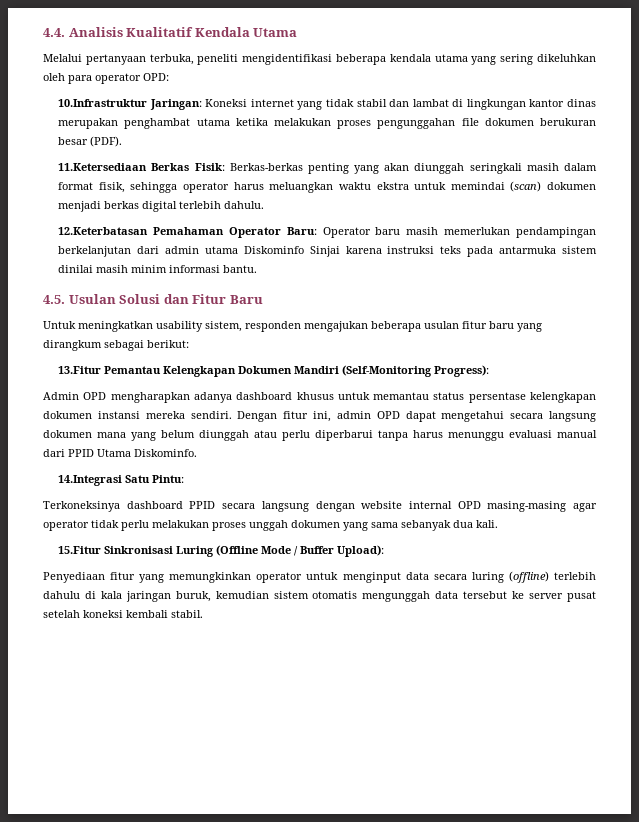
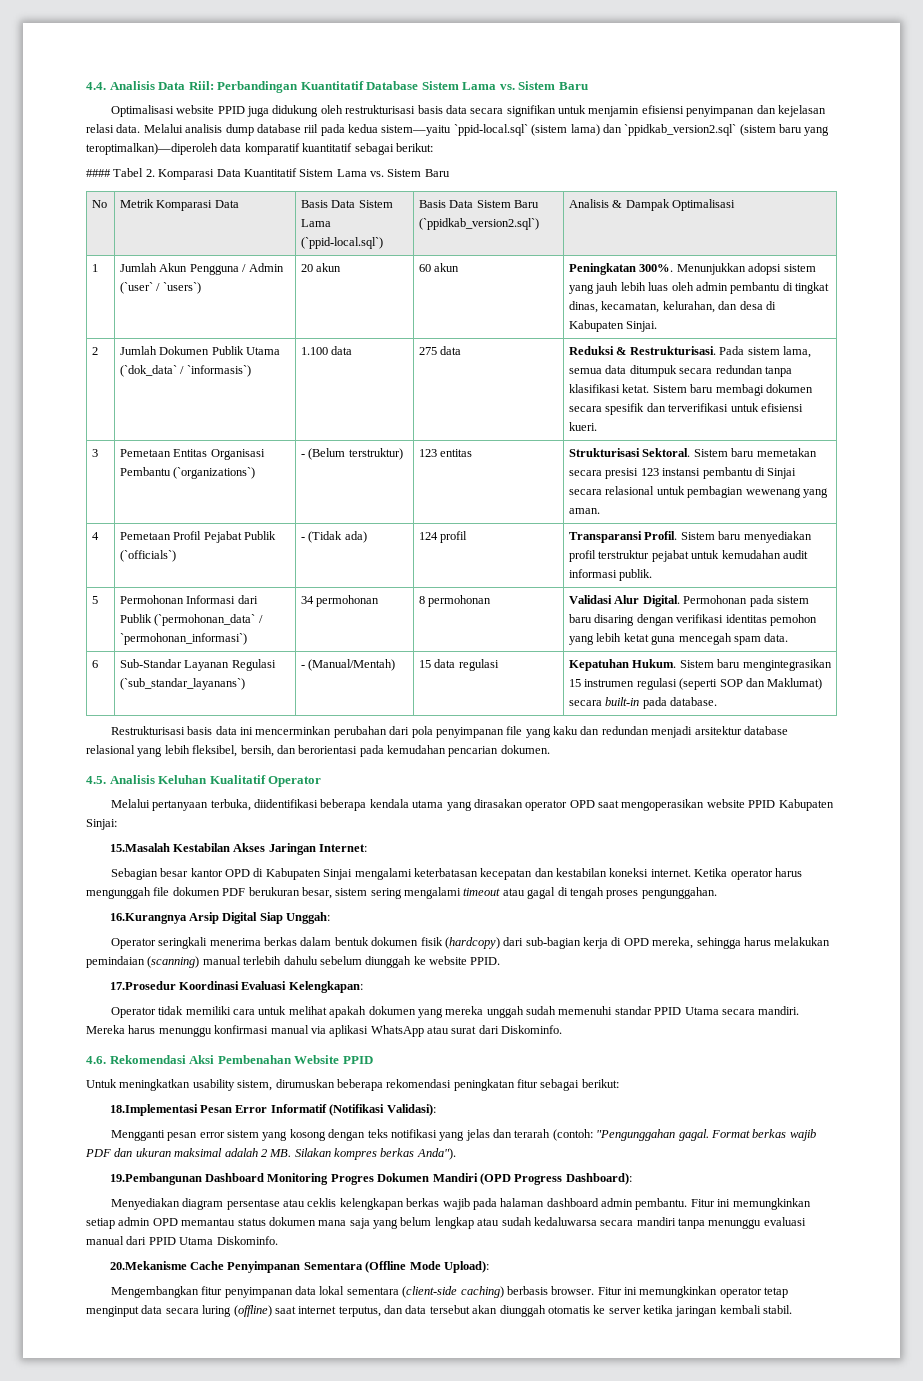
[126,27,298,37] Kualitatif Kendala Utama -> [158,81,588,93] [110,105,826,117] [86,124,830,136] [86,143,433,155] [86,168,450,180] [92,200,108,208] [120,199,239,211] [301,200,393,208] [301,219,332,227] [301,237,384,249] [419,200,540,208] [419,218,540,230] [569,199,736,211] [92,264,99,272] [120,263,284,275] [120,282,201,294] [301,263,342,272] [419,263,460,272] [569,263,816,275] [569,282,830,294] [569,301,776,313] [569,320,658,332] [92,347,99,355] [120,346,281,355] [120,365,251,377] [301,346,353,355] [419,346,462,355] [569,346,811,358] [569,365,792,377] [569,384,813,396] [569,403,803,415] [569,422,598,431] [92,449,99,457] [120,449,265,460] [120,467,256,479] [301,448,403,460] [419,449,473,457] [569,448,817,457] [569,467,797,479] [569,486,828,498] [569,508,601,514] [92,532,100,540] [120,531,277,543] [120,550,177,562] [301,531,367,543] [419,531,468,543] [569,531,812,543] [569,550,808,562] [569,569,653,581] [92,596,99,604] [120,595,258,604] [120,614,263,626] [120,633,248,645] [301,595,380,607] [419,595,492,607] [569,595,809,607] [569,614,817,626] [569,633,789,645] [92,660,99,668] [120,659,276,671] [120,678,246,690] [301,659,396,671] [419,659,499,671] [569,659,832,671] [569,678,823,690] [569,697,718,709] [110,726,788,738] [86,745,550,757] [86,775,322,787] Data Riil: Perbandingan Kuantitatif Database Sistem Lama vs. Sistem Baru // Optimalisasi website PPID juga didukung oleh restrukturisasi basis data secara signifikan untuk menjamin efisiensi penyimpanan dan kejelasan relasi data. Melalui analisis dump database riil pada kedua sistem—yaitu `ppid-local.sql` (sistem lama) dan `ppidkab_version2.sql` (sistem baru yang teroptimalkan)—diperoleh data komparatif kuantitatif sebagai berikut: // #### Tabel 2. Komparasi Data Kuantitatif Sistem Lama vs. Sistem Baru // No | Metrik Komparasi Data | Basis Data Sistem Lama (`ppid-local.sql`) | Basis Data Sistem Baru (`ppidkab_version2.sql`) | Analisis & Dampak Optimalisasi // 1 | Jumlah Akun Pengguna / Admin (`user` / `users`) | 20 akun | 60 akun | Peningkatan 300%. Menunjukkan adopsi sistem yang jauh lebih luas oleh admin pembantu di tingkat dinas, kecamatan, kelurahan, dan desa di Kabupaten Sinjai. // 2 | Jumlah Dokumen Publik Utama (`dok_data` / `informasis`) | 1.100 data | 275 data | Reduksi & Restrukturisasi. Pada sistem lama, semua data ditumpuk secara redundan tanpa klasifikasi ketat. Sistem baru membagi dokumen secara spesifik dan terverifikasi untuk efisiensi kueri. // 3 | Pemetaan Entitas Organisasi Pembantu (`organizations`) | - (Belum terstruktur) | 123 entitas | Strukturisasi Sektoral. Sistem baru memetakan secara presisi 123 instansi pembantu di Sinjai secara relasional untuk pembagian wewenang yang aman. // 4 | Pemetaan Profil Pejabat Publik (`officials`) | - (Tidak ada) | 124 profil | Transparansi Profil. Sistem baru menyediakan profil terstruktur pejabat untuk kemudahan audit informasi publik. // 5 | Permohonan Informasi dari Publik (`permohonan_data` / `permohonan_informasi`) | 34 permohonan | 8 permohonan | Validasi Alur Digital. Permohonan pada sistem baru disaring dengan verifikasi identitas pemohon yang lebih ketat guna mencegah spam data. // 6 | Sub-Standar Layanan Regulasi (`sub_standar_layanans`) | - (Manual/Mentah) | 15 data regulasi | Kepatuhan Hukum. Sistem baru mengintegrasikan 15 instrumen regulasi (seperti SOP dan Maklumat) secara built-in pada database. // Restrukturisasi basis data ini mencerminkan perubahan dari pola penyimpanan file yang kaku dan redundan menjadi arsitektur database relasional yang lebih fleksibel, bersih, dan berorientasi pada kemudahan pencarian dokumen. // 4.5. Analisis Keluhan Kualitatif Operator
[197,54,333,65] peneliti mengidentifikasi -> [254,799,319,808] diidentifikasi
[500,54,597,65] [43,73,169,84] [58,99,596,110] [58,118,596,129] [58,136,123,147] [58,163,598,174] [58,181,596,193] [58,201,265,212] [58,227,597,238] [58,246,597,257] [58,265,258,273] [43,294,263,304] [43,321,542,332] [43,340,189,351] [58,365,490,377] [43,392,596,403] [43,411,596,422] sering dikeluhkan oleh para operator OPD: // 10.Infrastruktur Jaringan: Koneksi internet yang tidak stabil dan lambat di lingkungan kantor dinas merupakan penghambat utama ketika melakukan proses pengunggahan file dokumen berukuran besar (PDF). // 11.Ketersediaan Berkas Fisik: Berkas-berkas penting yang akan diunggah seringkali masih dalam format fisik, sehingga operator harus meluangkan waktu ekstra untuk memindai (scan) dokumen menjadi berkas digital terlebih dahulu. // 12.Keterbatasan Pemahaman Operator Baru: Operator baru masih memerlukan pendampingan berkelanjutan dari admin utama Diskominfo Sinjai karena instruksi teks pada antarmuka sistem dinilai masih minim informasi bantu. // 4.5. Usulan Solusi dan Fitur Baru // Untuk meningkatkan usability sistem, responden mengajukan beberapa usulan fitur baru yang dirangkum sebagai berikut: // 13.Fitur Pemantau Kelengkapan Dokumen Mandiri (Self-Monitoring Progress): // Admin OPD mengharapkan adanya dashboard khusus untuk memantau status persentase kelengkapan dokumen instansi mereka sendiri. Dengan fitur ini, admin OPD dapat mengetahui secara langsung -> [473,799,834,811] [86,819,117,830] [109,843,368,855] [110,868,802,880] [86,887,717,899] [109,912,331,924] [110,937,831,949] [86,956,501,968] [109,981,363,993] [110,1006,800,1018] [86,1025,563,1037] [86,1055,373,1064] [86,1079,619,1091] [109,1104,436,1116] [110,1129,816,1141] [85,1148,456,1160] [109,1173,632,1185] [110,1198,811,1210] [86,1217,266,1229] dirasakan operator OPD saat mengoperasikan website PPID Kabupaten Sinjai: // 15.Masalah Kestabilan Akses Jaringan Internet: // Sebagian besar kantor OPD di Kabupaten Sinjai mengalami keterbatasan kecepatan dan kestabilan koneksi internet. Ketika operator harus mengunggah file dokumen PDF berukuran besar, sistem sering mengalami timeout atau gagal di tengah proses pengunggahan. // 16.Kurangnya Arsip Digital Siap Unggah: // Operator seringkali menerima berkas dalam bentuk dokumen fisik (hardcopy) dari sub-bagian kerja di OPD mereka, sehingga harus melakukan pemindaian (scanning) manual terlebih dahulu sebelum diunggah ke website PPID. // 17.Prosedur Koordinasi Evaluasi Kelengkapan: // Operator tidak memiliki cara untuk melihat apakah dokumen yang mereka unggah sudah memenuhi standar PPID Utama secara mandiri. Mereka harus menunggu konfirmasi manual via aplikasi WhatsApp atau surat dari Diskominfo. // 4.6. Rekomendasi Aksi Pembenahan Website PPID // Untuk meningkatkan usability sistem, dirumuskan beberapa rekomendasi peningkatan fitur sebagai berikut: // 18.Implementasi Pesan Error Informatif (Notifikasi Validasi): // Mengganti pesan error sistem yang kosong dengan teks notifikasi yang jelas dan terarah (contoh: "Pengunggahan gagal. Format berkas wajib PDF dan ukuran maksimal adalah 2 MB. Silakan kompres berkas Anda"). // 19.Pembangunan Dashboard Monitoring Progres Dokumen Mandiri (OPD Progress Dashboard): // Menyediakan diagram persentase atau ceklis kelengkapan berkas wajib pada halaman dashboard admin pembantu. Fitur ini memungkinkan setiap admin OPD memantau status
(126, 435) none -> [349,1218,370,1229] saja
[199,430,443,441] diunggah atau perlu diperbarui tanpa harus -> [434,1217,705,1229] lengkap atau sudah kedaluwarsa secara mandiri tanpa
[58,475,185,486] [43,501,597,512] [43,520,498,531] [58,545,385,557] [43,572,165,583] 14.Integrasi Satu Pintu: // Terkoneksinya dashboard PPID secara langsung dengan website internal OPD masing-masing agar operator tidak perlu melakukan proses unggah dokumen yang sama sebanyak dua kali. // 15.Fitur Sinkronisasi Luring (Offline Mode / Buffer Upload): // Penyediaan fitur yang -> [109,1261,489,1273] [110,1286,638,1298] 20.Mekanisme Cache Penyimpanan Sementara (Offline Mode Upload): // Mengembangkan fitur penyimpanan data lokal sementara (client-side caching) berbasis browser. Fitur ini
[306,572,339,580] untuk -> [764,1287,789,1298] tetap
[553,572,596,580] [43,591,596,602] [43,610,123,618] terlebih dahulu di kala jaringan buruk, kemudian sistem otomatis mengunggah data tersebut ke server pusat setelah koneksi -> [274,1305,718,1317] saat internet terputus, dan data tersebut akan diunggah otomatis ke server ketika jaringan

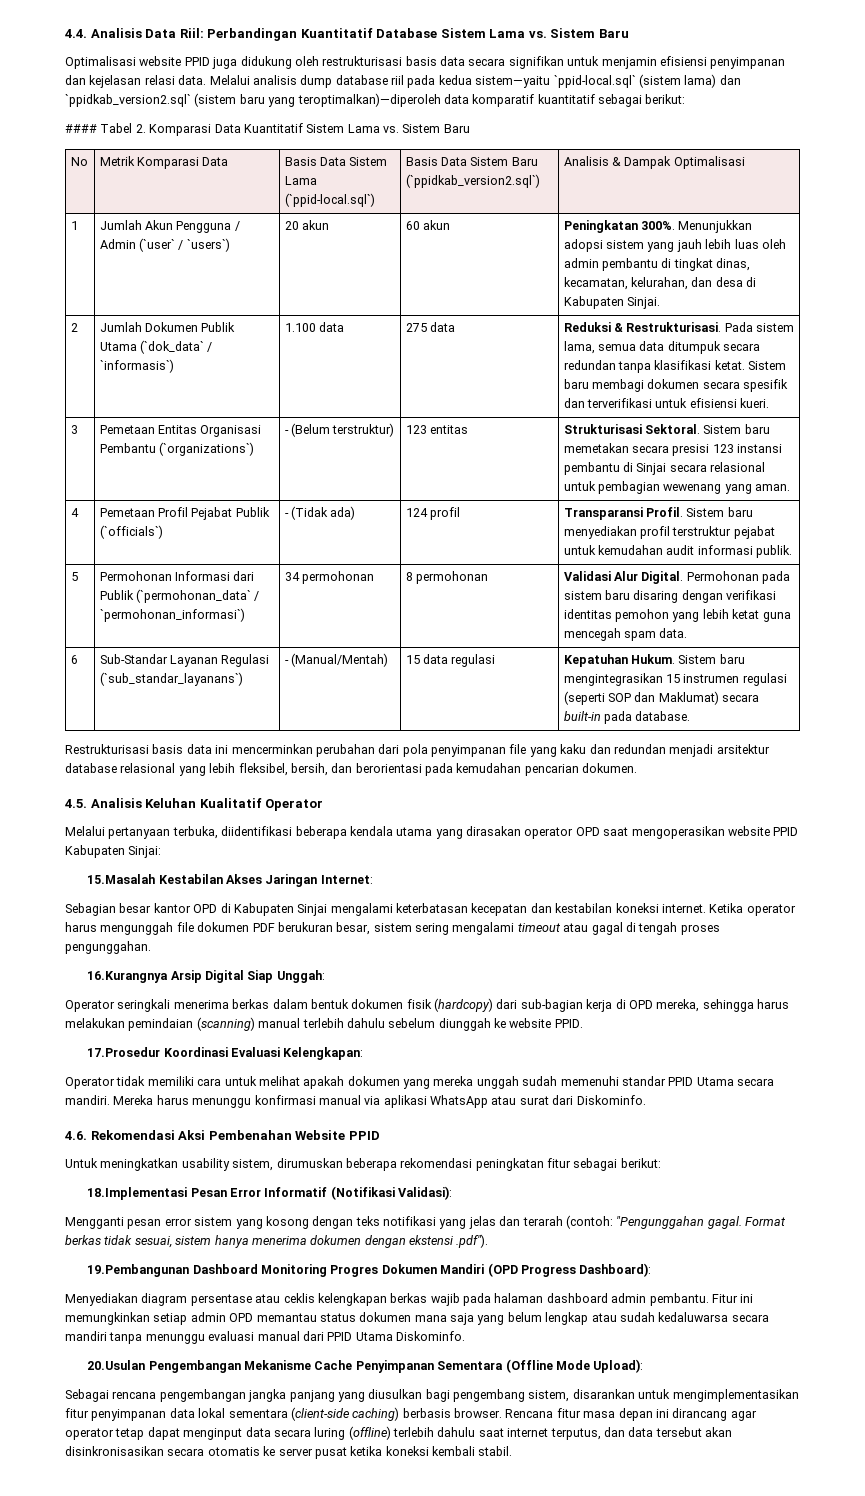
[789,1129,816,1141] [85,1148,456,1160] wajib PDF dan ukuran maksimal adalah 2 MB. Silakan kompres berkas Anda"). -> [104,1234,489,1248] tidak sesuai, sistem hanya menerima dokumen dengan ekstensi .pdf").
[109,1261,187,1270] 20.Mekanisme -> [87,1360,312,1373] 20.Usulan Pengembangan Mekanisme
[110,1286,199,1298] Mengembangkan -> [65,1389,799,1402] Sebagai rencana pengembangan jangka panjang yang diusulkan bagi pengembang sistem, disarankan untuk mengimplementasikan
[597,1286,718,1298] Fitur ini memungkinkan -> [505,1408,757,1421] Rencana fitur masa depan ini dirancang agar
(789, 1292) none -> [147,1427,180,1440] dapat
(272, 1311) none -> [393,1427,476,1437] terlebih dahulu
[499,1305,546,1317] diunggah -> [65,1446,205,1456] disinkronisasikan secara
[643,1305,718,1317] ketika jaringan -> [314,1446,429,1459] pusat ketika koneksi

